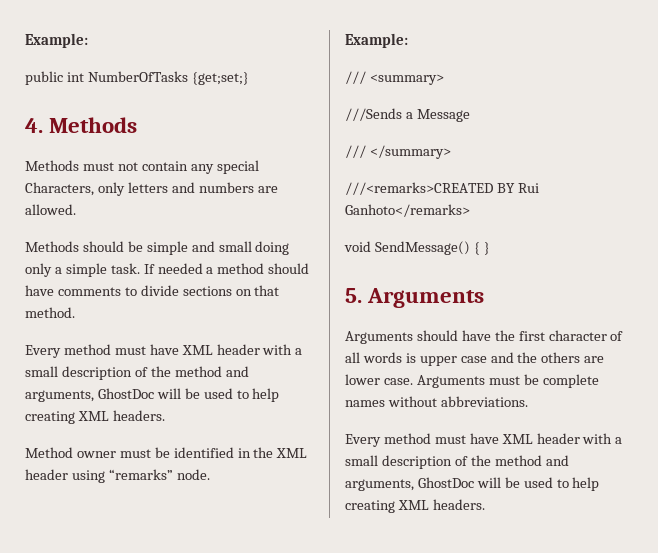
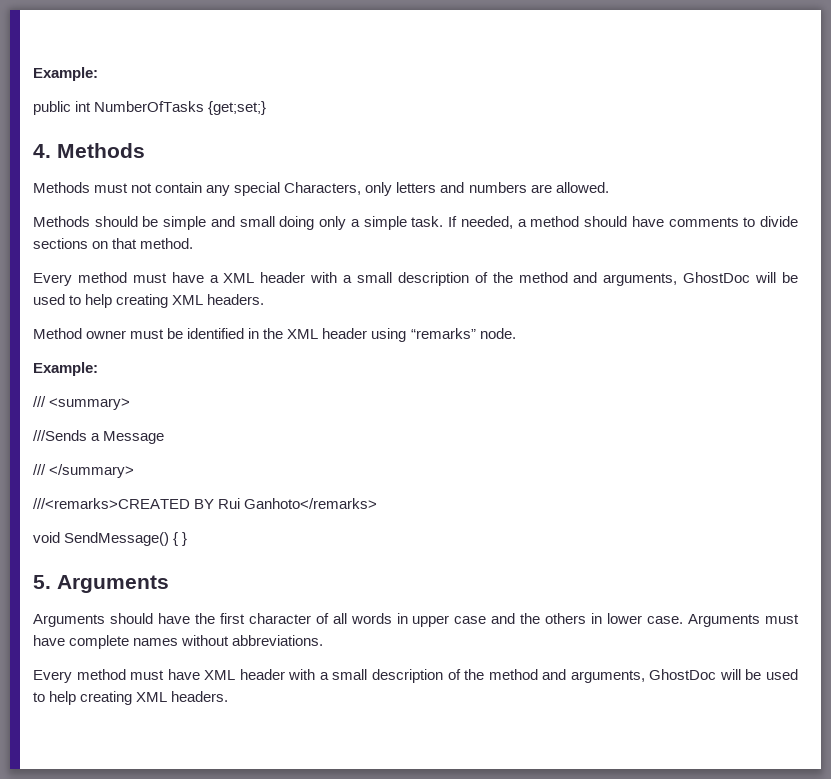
[157,263,203,274] needed -> [460,216,513,229] needed,
(179, 349) none -> [209,275,219,283] a
[405,353,416,363] is -> [396,613,408,624] in
[584,356,605,363] are -> [591,613,603,624] in
[523,374,539,385] be -> [33,635,65,646] have

